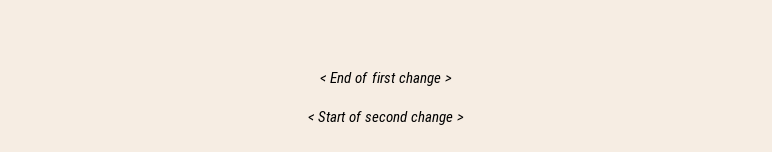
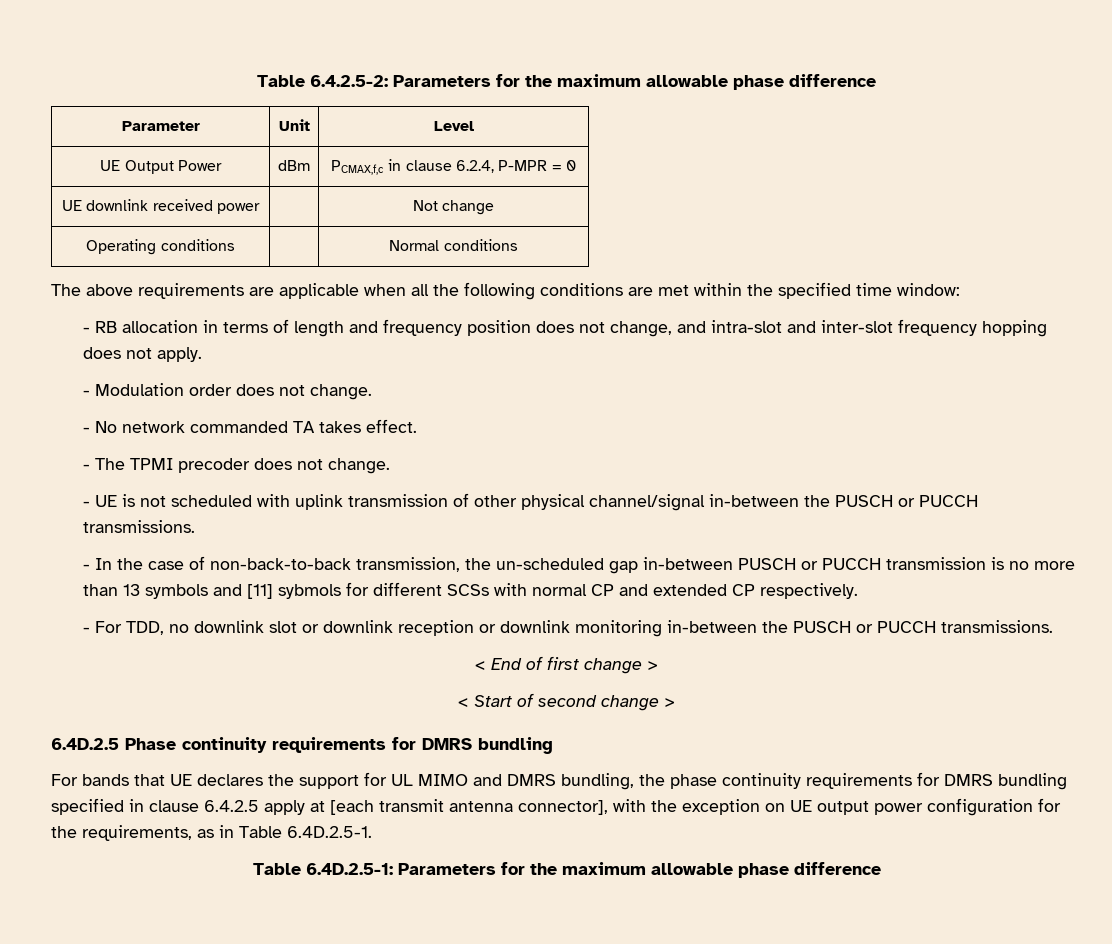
(320, 79) none -> [257,74,876,90] [121,121,200,131] [278,119,310,131] [433,121,474,131] [100,160,222,174] [278,160,310,171] [331,159,576,175] [62,199,260,214] [412,200,495,215] [86,239,235,255] [389,239,518,251] [51,282,960,300] [82,319,1047,337] [82,347,202,362] [82,383,372,400] [82,419,417,433] [82,458,390,474] [82,493,978,511] [82,520,195,533] [82,556,1075,574] [82,582,858,599] [82,620,1053,637] Table 6.4.2.5-2: Parameters for the maximum allowable phase difference // Parameter | Unit | Level // UE Output Power | dBm | PCMAX,f,c in clause 6.2.4, P-MPR = 0 // UE downlink received power | | Not change // Operating conditions | | Normal conditions // The above requirements are applicable when all the following conditions are met within the specified time window: // - RB allocation in terms of length and frequency position does not change, and intra-slot and inter-slot frequency hopping does not apply. // - Modulation order does not change. // - No network commanded TA takes effect. // - The TPMI precoder does not change. // - UE is not scheduled with uplink transmission of other physical channel/signal in-between the PUSCH or PUCCH transmissions. // - In the case of non-back-to-back transmission, the un-scheduled gap in-between PUSCH or PUCCH transmission is no more than 13 symbols and [11] sybmols for different SCSs with normal CP and extended CP respectively. // - For TDD, no downlink slot or downlink reception or downlink monitoring in-between the PUSCH or PUCCH transmissions. //
(465, 118) none -> [51,737,553,754] [51,772,1067,790] [51,798,1061,816] [51,825,372,841] [252,862,881,878] // 6.4D.2.5 Phase continuity requirements for DMRS bundling // For bands that UE declares the support for UL MIMO and DMRS bundling, the phase continuity requirements for DMRS bundling specified in clause 6.4.2.5 apply at [each transmit antenna connector], with the exception on UE output power configuration for the requirements, as in Table 6.4D.2.5-1. // Table 6.4D.2.5-1: Parameters for the maximum allowable phase difference

